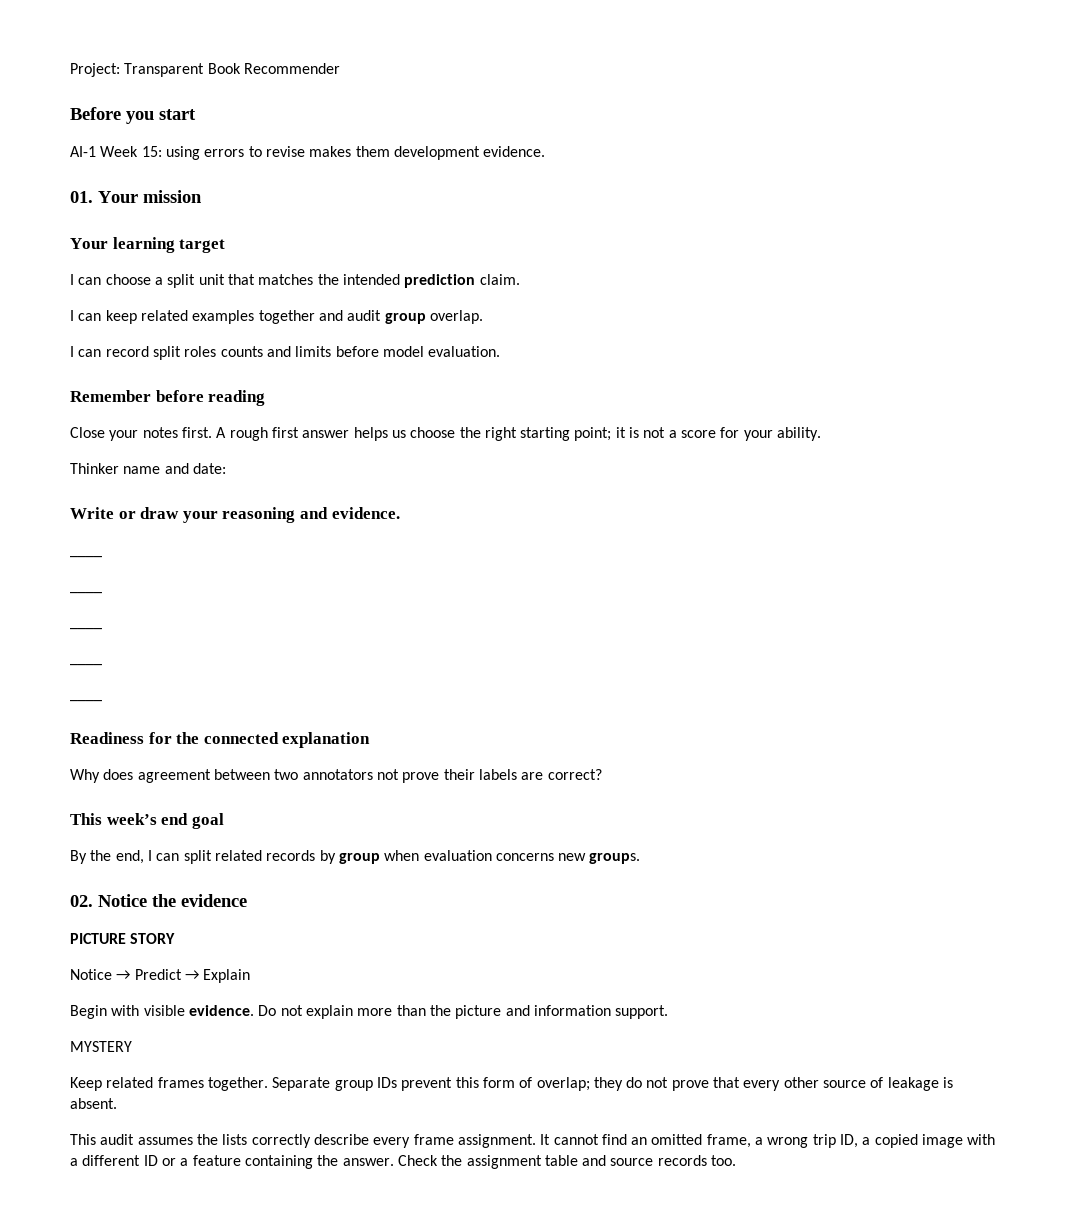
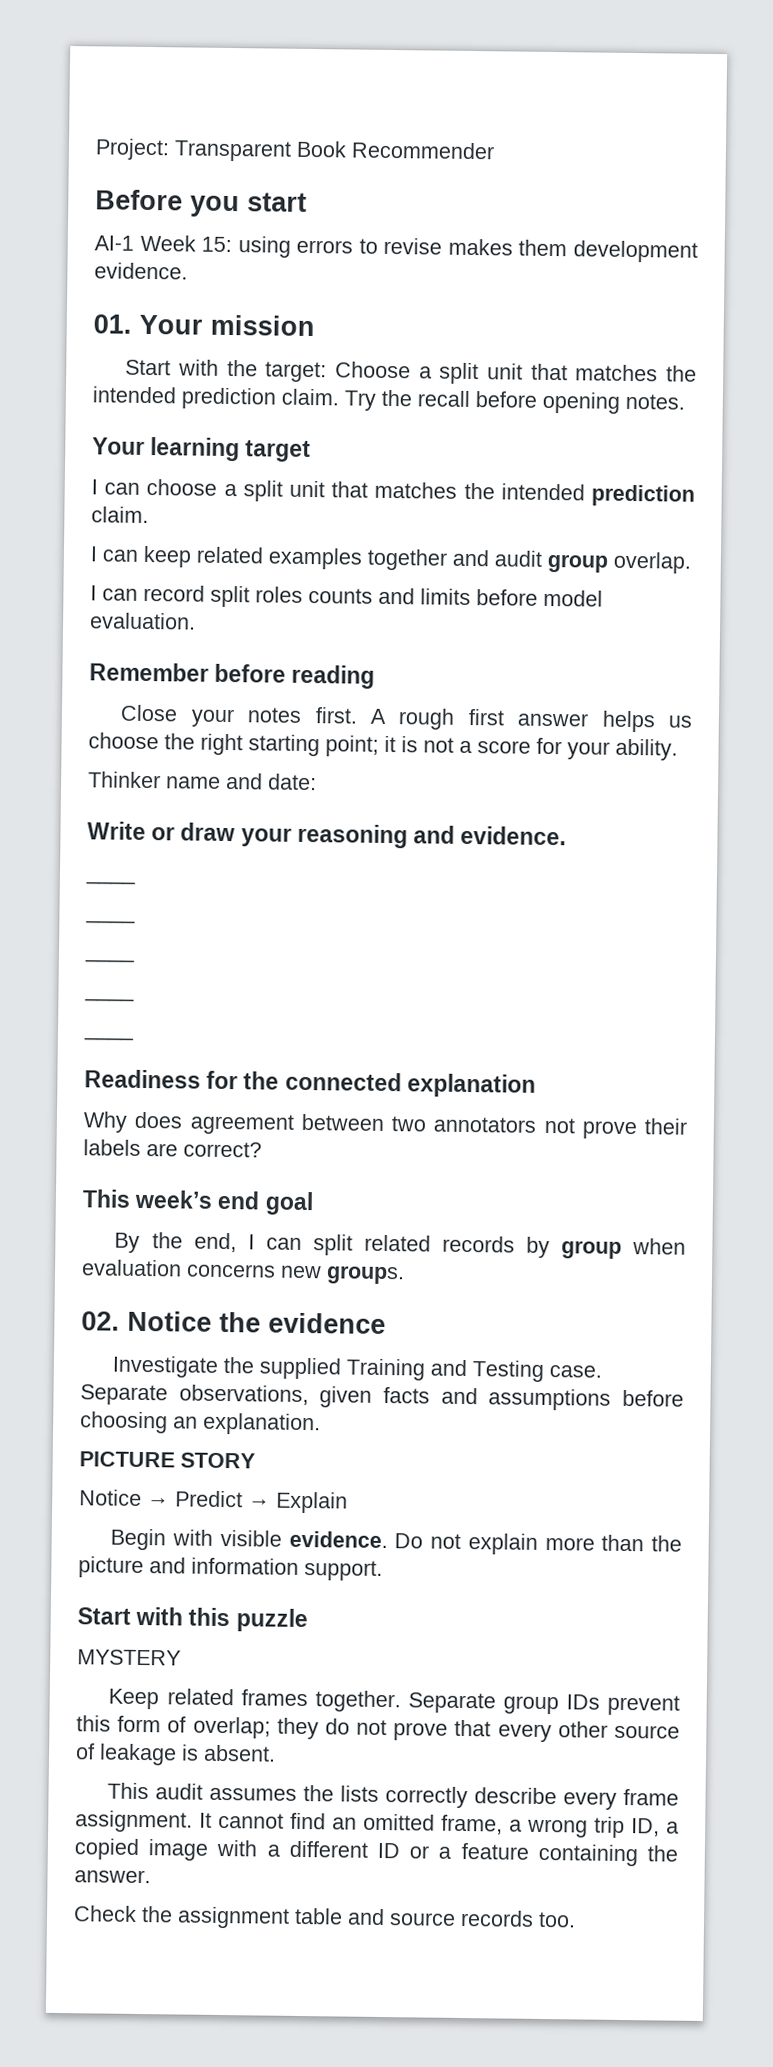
(202, 196) none -> [125,359,697,385] [92,386,685,414] // Start with the target: Choose a split unit that matches the intended prediction claim. Try the recall before opening notes.
(247, 900) none -> [112,1355,603,1382] [80,1384,685,1411] [80,1411,321,1436] // Investigate the supplied Training and Testing case. Separate observations, given facts and assumptions before choosing an explanation.
(669, 1012) none -> [77,1606,308,1633] // Start with this puzzle
(394, 1162) none -> (151, 1876) //

